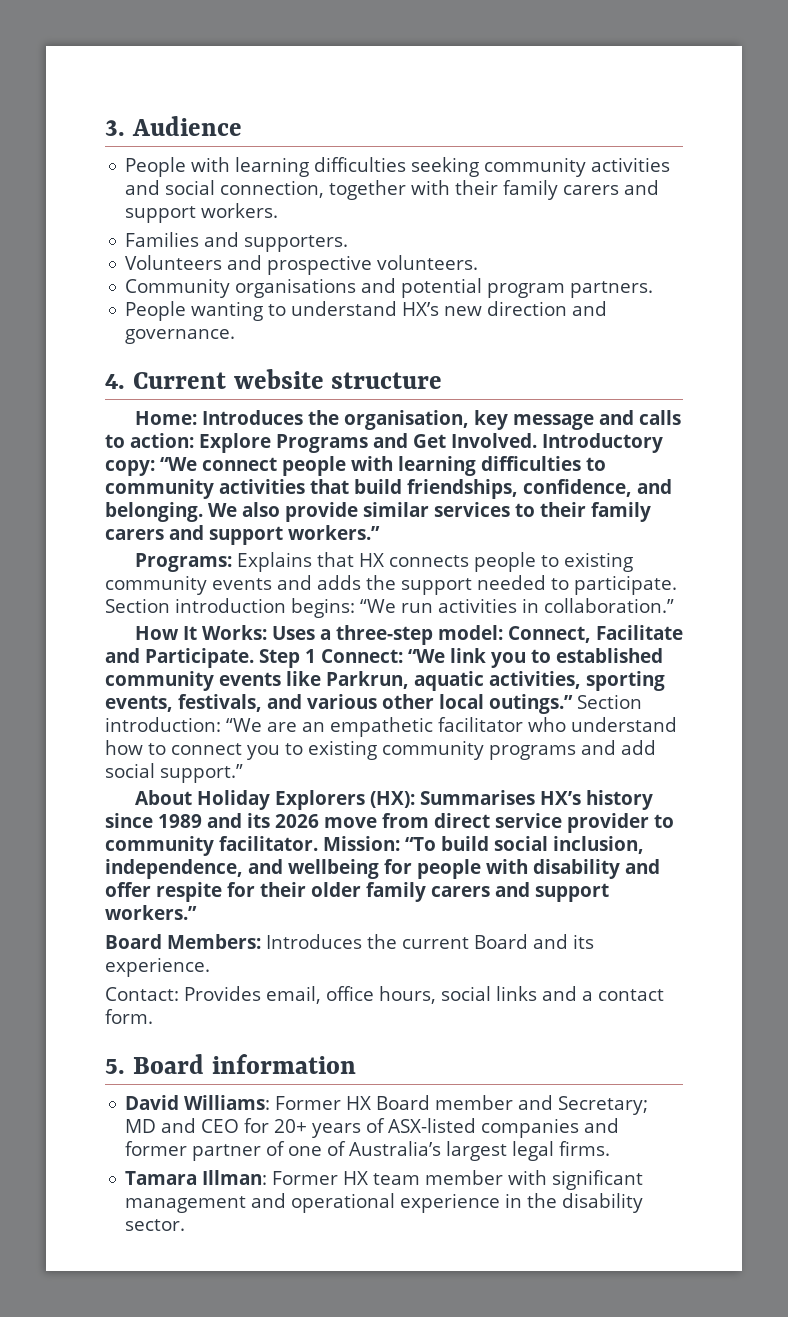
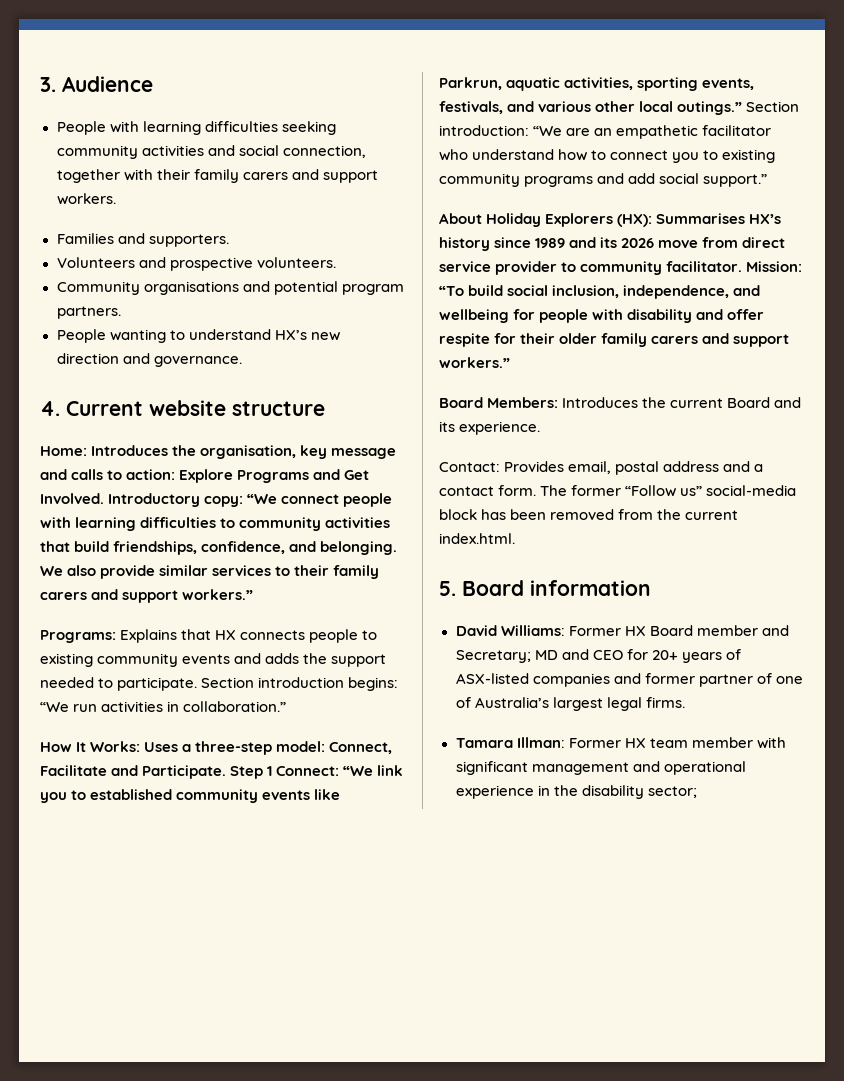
[326,986,537,1004] office hours, social links -> [615,461,720,475] postal address
(153, 1016) none -> [540,485,797,497] [439,509,739,520] [439,533,515,544] The former “Follow us” social-media block has been removed from the current index.html.
[125,1219,186,1231] sector. -> [647,786,697,798] sector;

